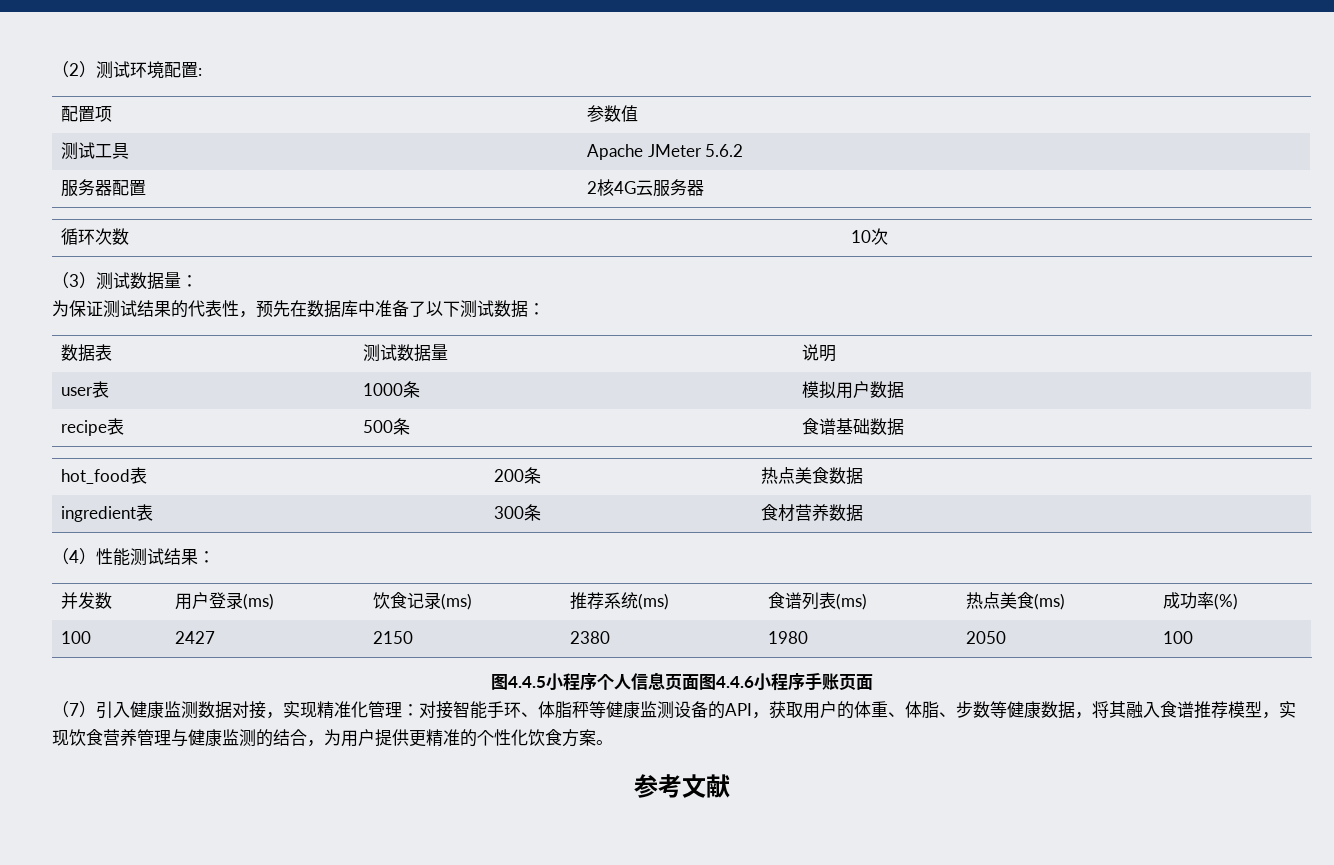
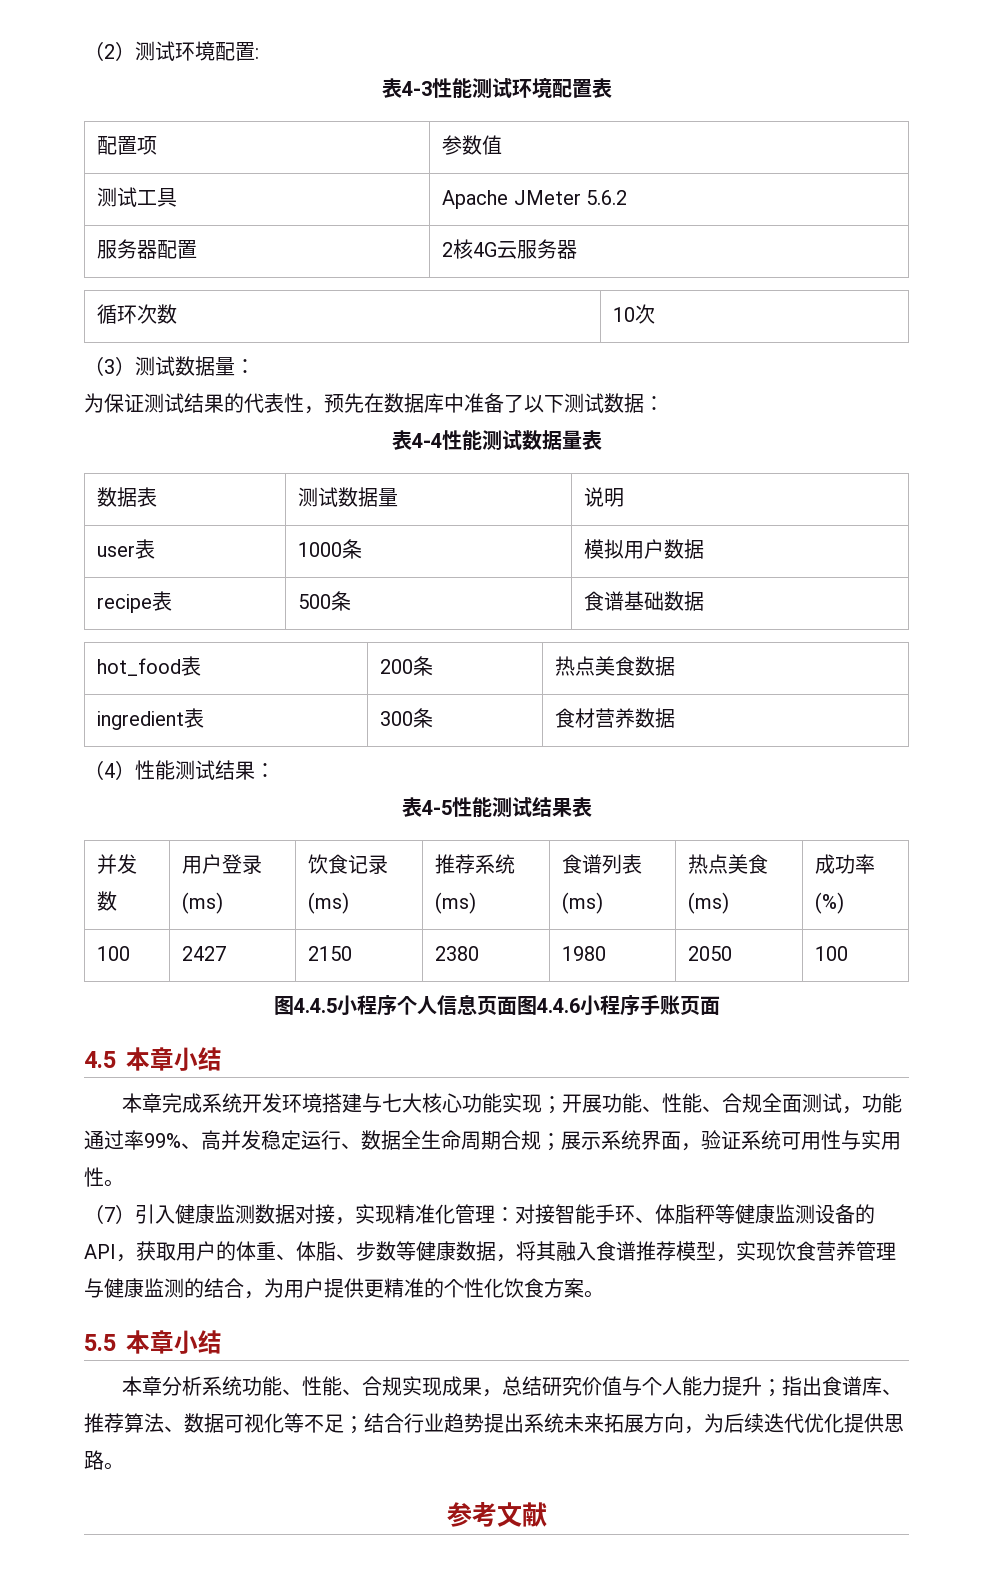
(202, 72) none -> [381,78,612,98] // 表4-3性能测试环境配置表
(545, 309) none -> [391,430,602,450] // 表4-4性能测试数据量表
(215, 557) none -> [401,797,592,817] // 表4-5性能测试结果表
(873, 682) none -> [84,1047,222,1071] [122,1093,903,1114] [84,1130,901,1151] [84,1167,124,1187] // 4.5本章小结 // 本章完成系统开发环境搭建与七大核心功能实现；开展功能、性能、合规全面测试，功能通过率99%、高并发稳定运行、数据全生命周期合规；展示系统界面，验证系统可用性与实用性。
(613, 742) none -> [84,1330,222,1354] [122,1376,903,1397] [84,1413,904,1434] [84,1450,124,1470] // 5.5本章小结 // 本章分析系统功能、性能、合规实现成果，总结研究价值与个人能力提升；指出食谱库、推荐算法、数据可视化等不足；结合行业趋势提出系统未来拓展方向，为后续迭代优化提供思路。

